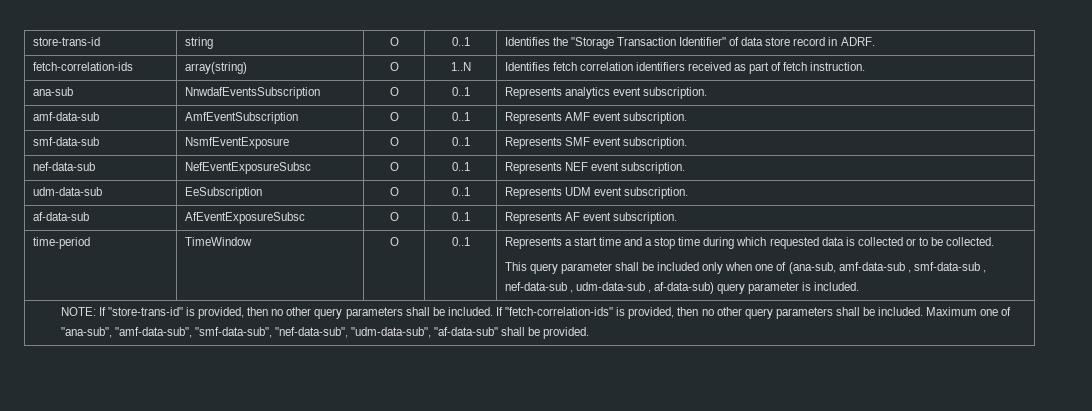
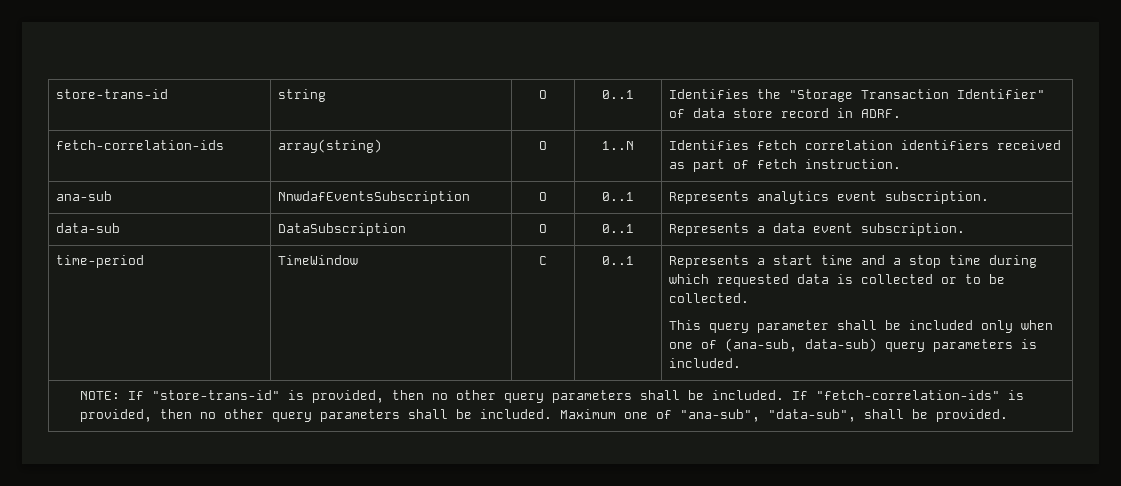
[32,112,99,121] [184,112,298,124] [389,112,399,121] [451,112,470,121] [504,112,687,124] [32,137,99,146] [184,137,289,149] [389,137,399,146] [451,137,470,146] [504,137,687,149] [32,162,95,171] [184,162,311,174] [389,162,399,171] [451,162,470,171] [504,162,685,174] [32,187,102,196] [184,187,262,199] [389,187,399,196] [451,187,470,196] [504,187,688,199] [32,212,89,221] [184,212,305,224] [389,212,399,221] [451,212,470,221] [504,212,580,224] amf-data-sub | AmfEventSubscription | O | 0..1 | Represents AMF event subscription. // smf-data-sub | NsmfEventExposure | O | 0..1 | Represents SMF event subscription. // nef-data-sub | NefEventExposureSubsc | O | 0..1 | Represents NEF event subscription. // udm-data-sub | EeSubscription | O | 0..1 | Represents UDM event subscription. // af-data-sub | AfEventExposureSubsc | O | 0..1 | Represents AF -> [56,223,121,233] [278,223,407,236] [539,224,547,233] [602,224,634,233] [669,223,806,236] data-sub | DataSubscription | O | 0..1 | Represents a data
[389,237,399,246] O -> [539,256,547,265] C
[838,262,987,273] [504,282,800,294] amf-data-sub , smf-data-sub , nef-data-sub , udm-data-sub , af-data-sub) query parameter -> [805,338,1014,352] data-sub) query parameters
[114,327,499,338] "amf-data-sub", "smf-data-sub", "nef-data-sub", "udm-data-sub", "af-data-sub" -> [768,409,857,422] "data-sub",

